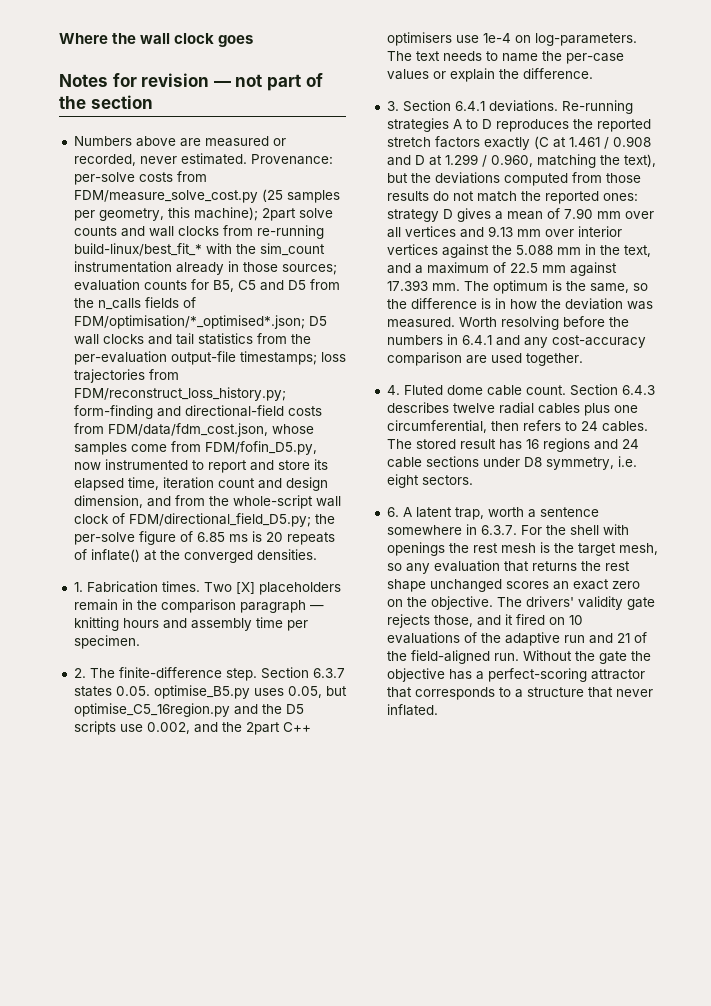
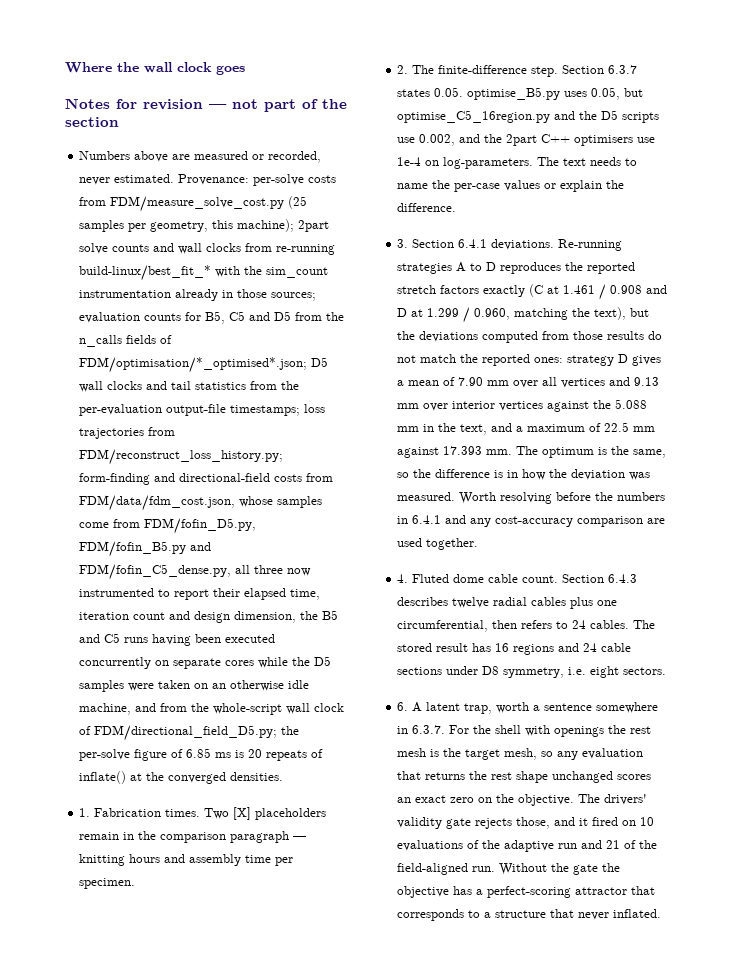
(317, 448) none -> [79,541,212,557] [79,564,284,580] FDM/fofin_B5.py and FDM/fofin_C5_dense.py, all three
[249,459,328,471] and store its -> [213,588,241,597] their
(143, 501) none -> [300,610,339,620] [79,633,276,646] [79,656,332,669] [79,680,310,692] [79,703,132,715] the B5 and C5 runs having been executed concurrently on separate cores while the D5 samples were taken on an otherwise idle machine,

